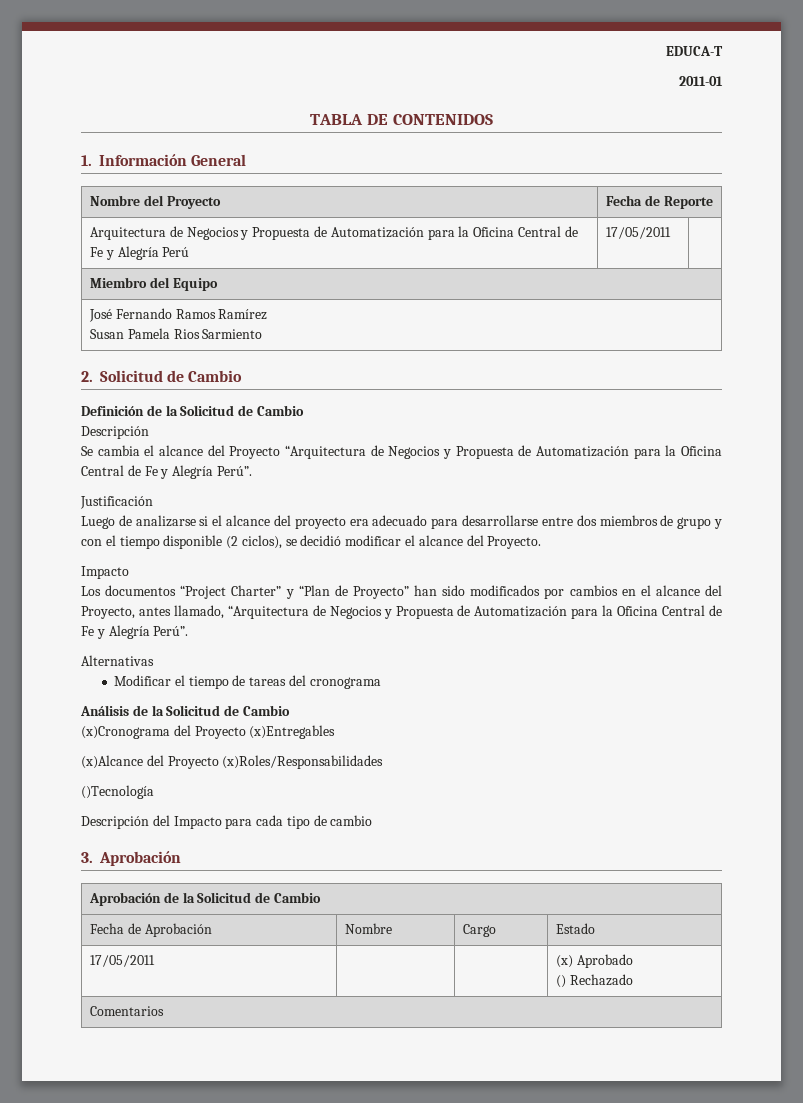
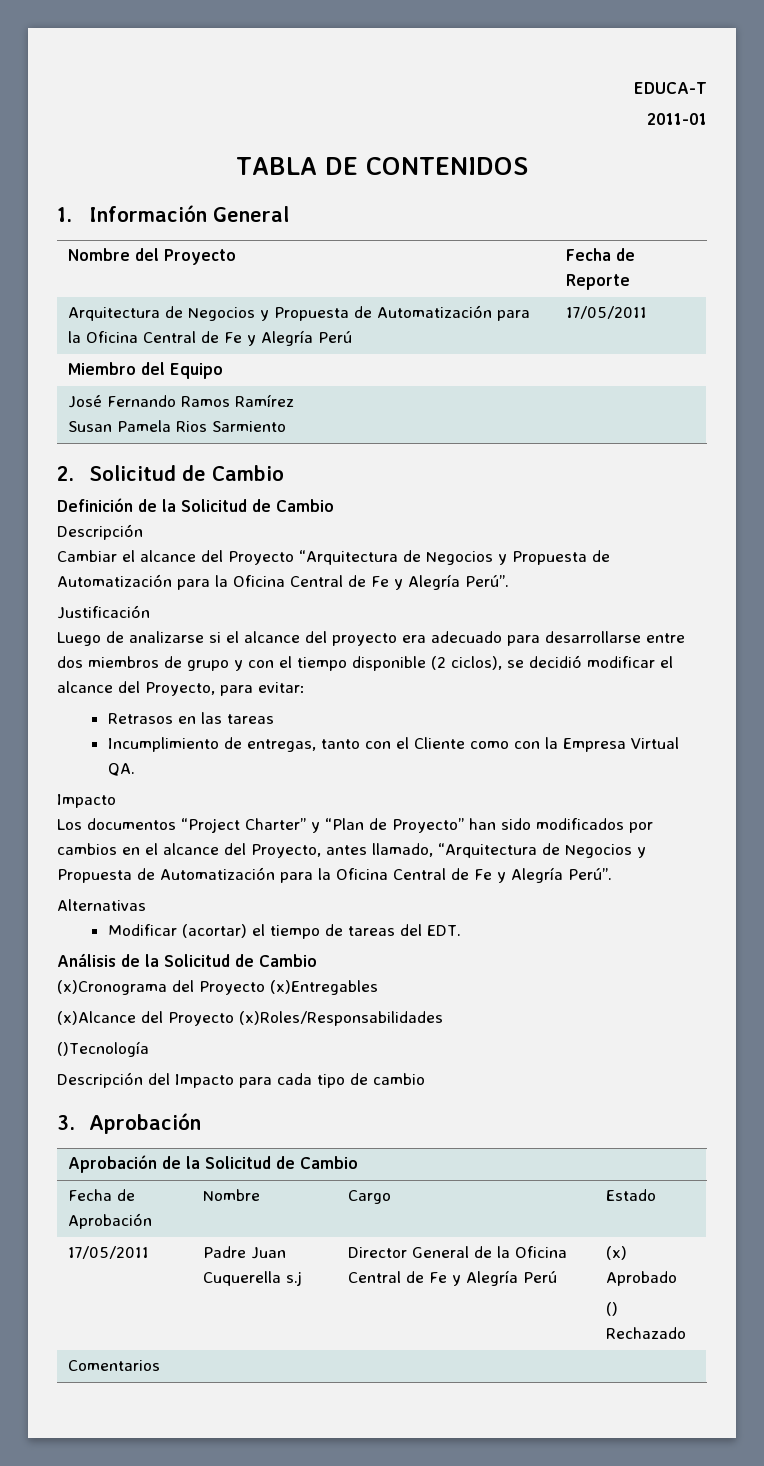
[81,445,140,456] Se cambia -> [57,550,117,562] Cambiar
[487,536,542,549] Proyecto. -> [145,682,305,696] [107,712,274,724] [107,737,679,752] [107,763,135,776] Proyecto, para evitar: // Retrasos en las tareas // Incumplimiento de entregas, tanto con el Cliente como con la Empresa Virtual QA.
(172, 680) none -> [181,924,247,938] (acortar)
[309,677,381,689] cronograma -> [426,925,461,936] EDT.
(156, 961) | -> [203,1246,287,1259] [203,1271,303,1286] [348,1246,568,1258] [348,1270,558,1286] Padre Juan Cuquerella s.j | Director General de la Oficina Central de Fe y Alegría Perú

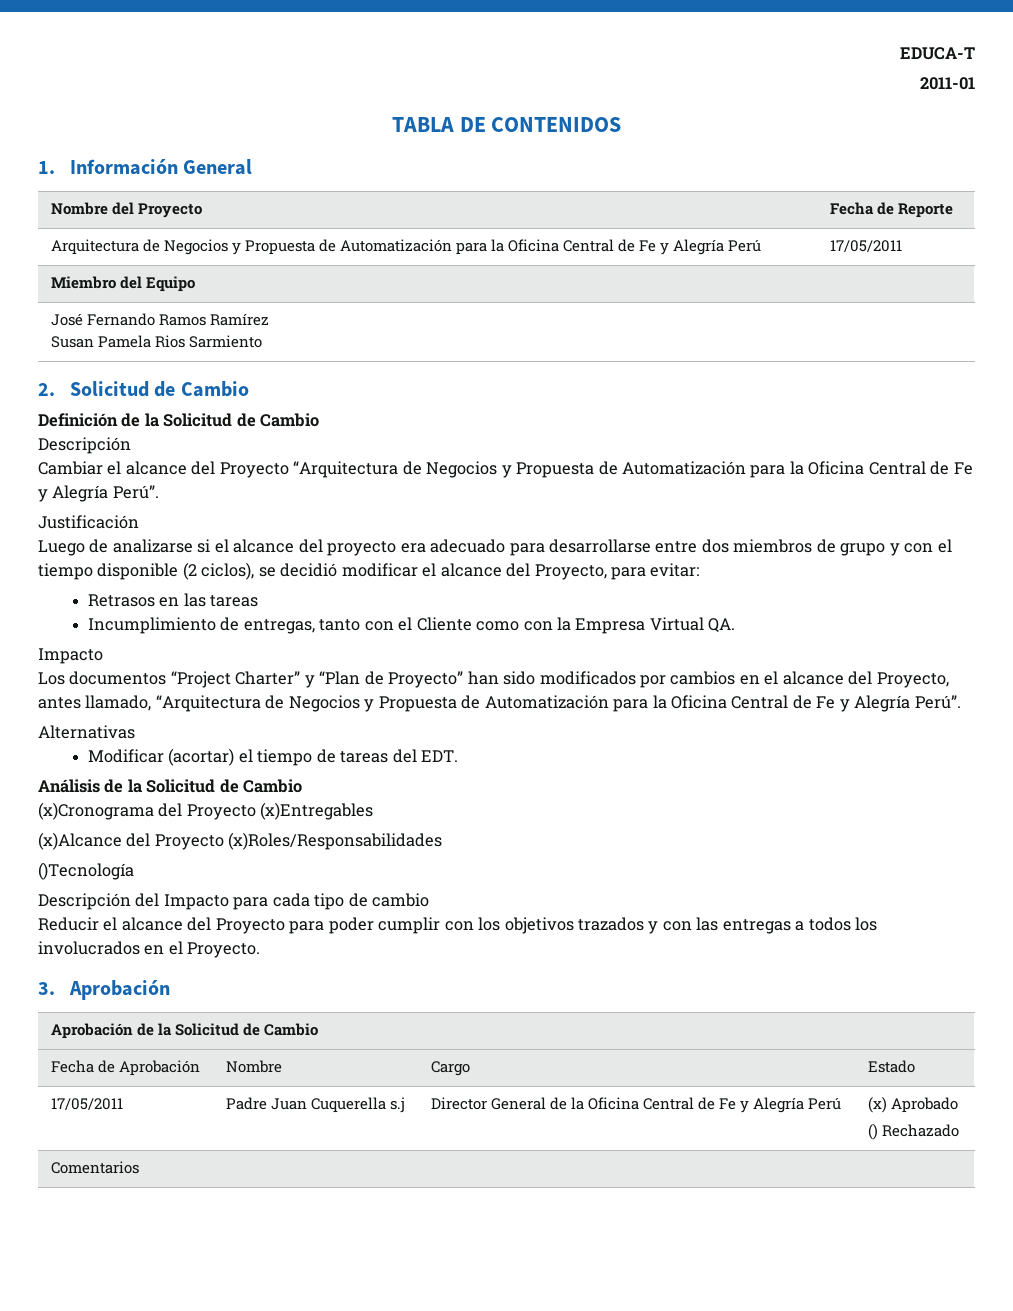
(425, 1079) none -> [38,917,878,934] [38,941,261,958] // Reducir el alcance del Proyecto para poder cumplir con los objetivos trazados y con las entregas a todos los involucrados en el Proyecto.

